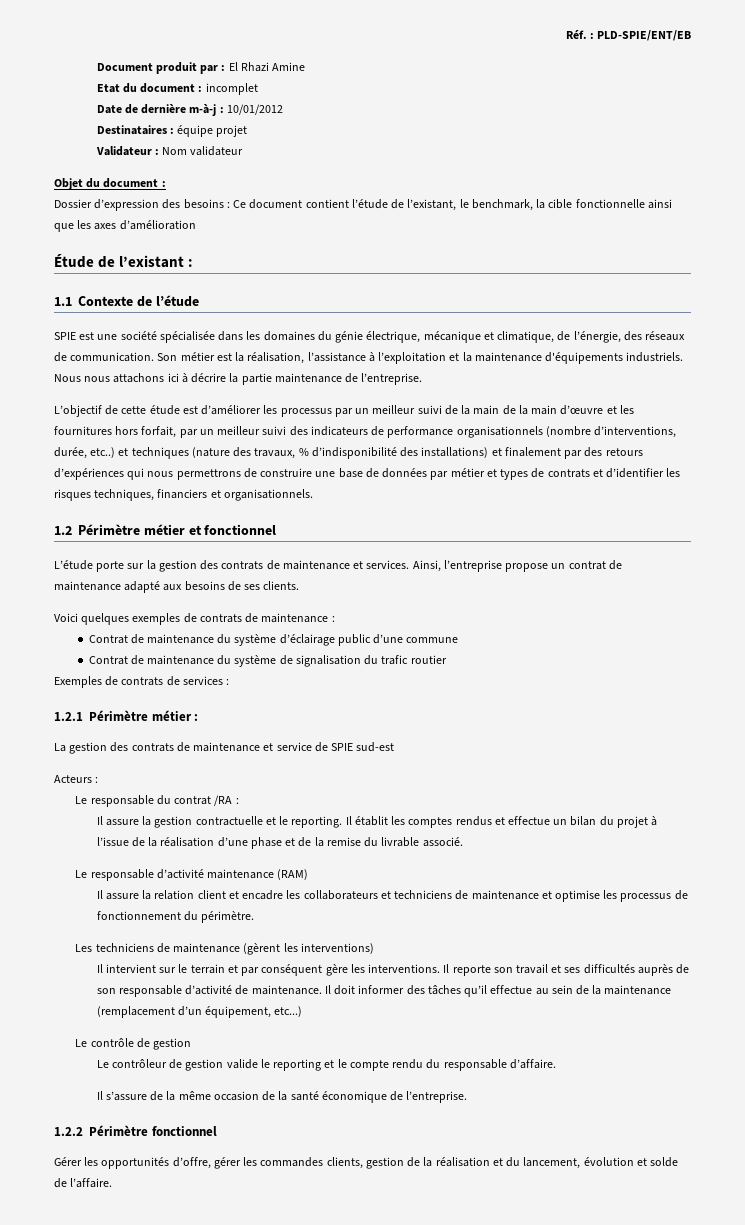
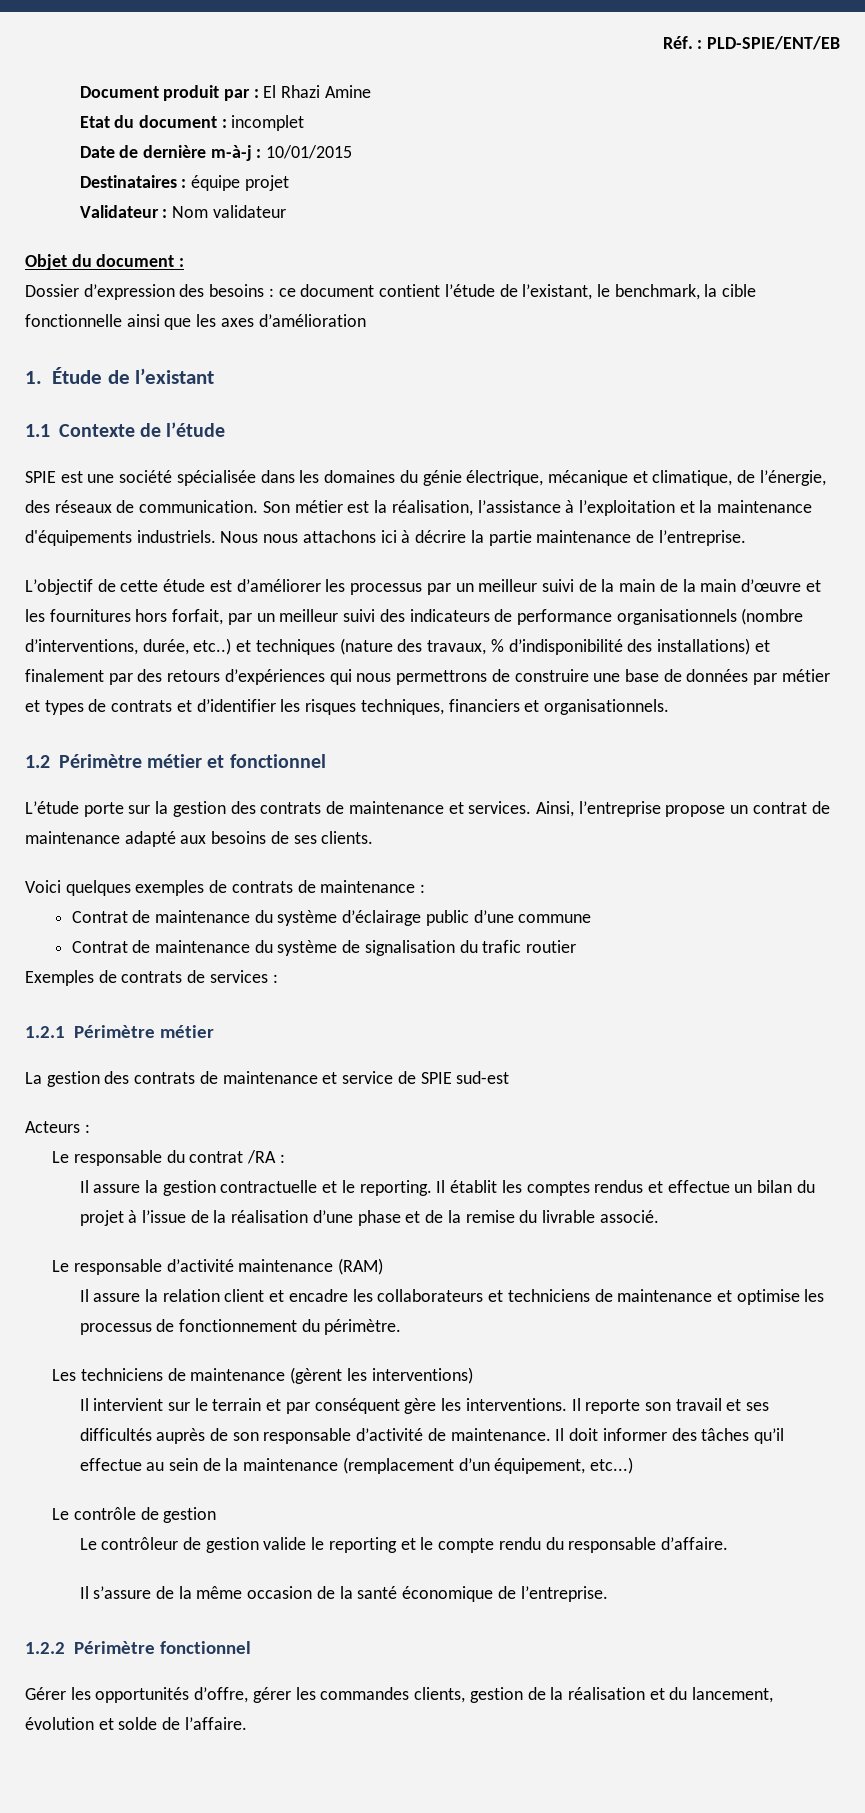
[226,104,283,115] 10/01/2012 -> [266,145,353,159] 10/01/2015
[233,200,247,208] Ce -> [278,288,296,297] ce
(196, 225) none -> [25,371,42,384] 1.
[188,259,194,267] : -> (215, 376) none
[194,714,199,721] : -> (214, 1031) none

